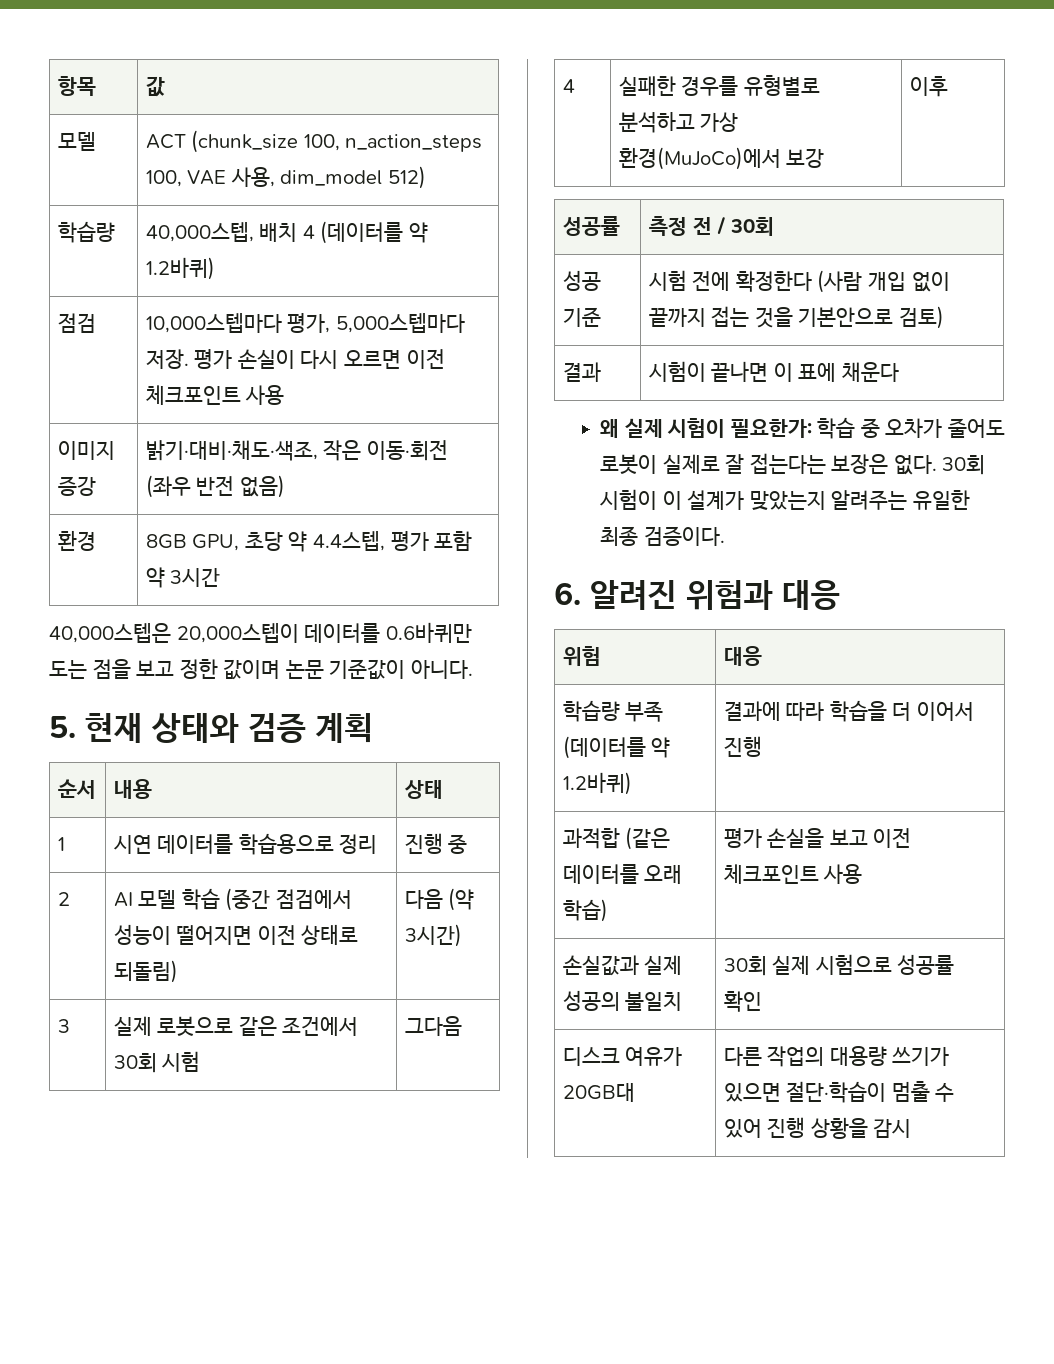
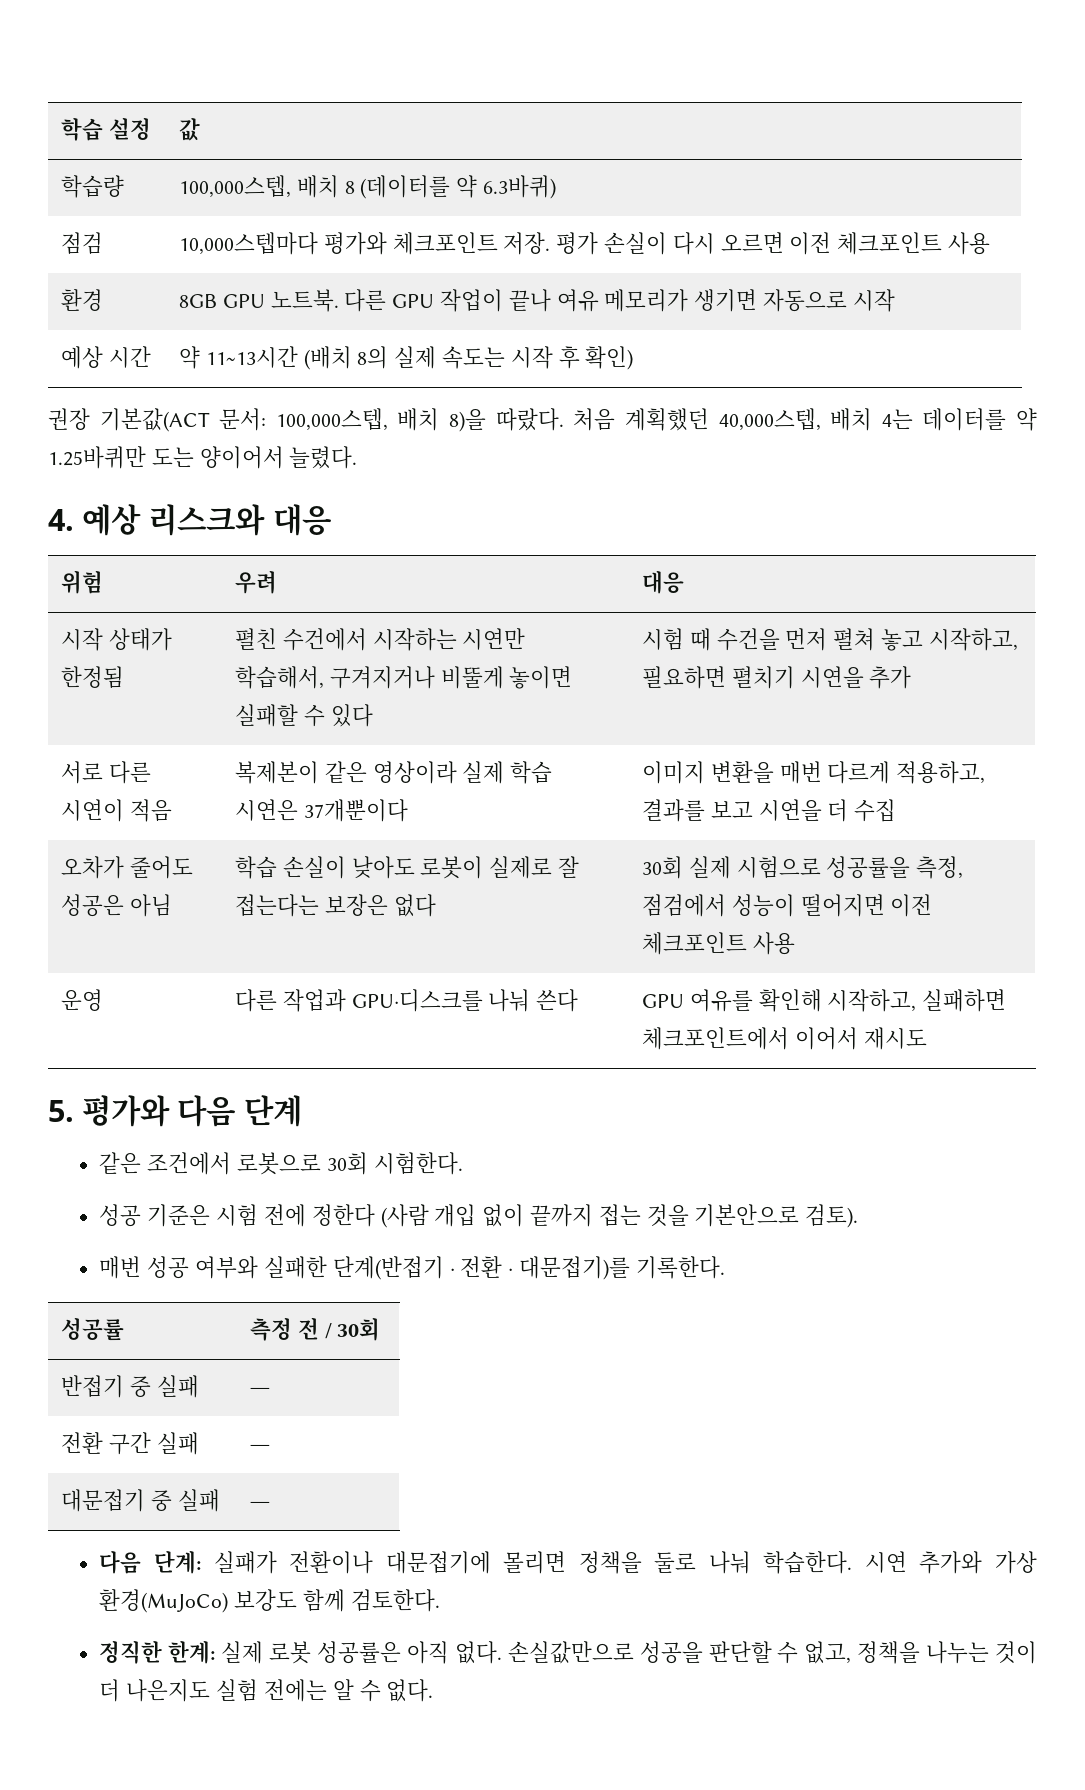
[57,76,96,96] 항목 -> [61,118,151,141] 학습 설정
[57,132,96,151] [145,130,483,153] [145,166,426,189] [57,221,115,243] [145,221,428,244] [145,257,215,280] 모델 | ACT (chunk_size 100, n_action_steps 100, VAE 사용, dim_model 512) // 학습량 | 40,000스텝, 배치 4 (데이터를 약 1.2바퀴) -> [61,175,125,198] [179,175,557,199] 학습량 | 100,000스텝, 배치 8 (데이터를 약 6.3바퀴)
[287,313,465,333] 평가, 5,000스텝마다 -> [323,232,498,255] 평가와 체크포인트
[57,441,115,460] [57,476,96,496] [145,440,448,461] [145,475,285,498] [57,530,96,551] [145,531,473,552] [145,567,221,588] [49,622,472,643] [49,659,473,680] [49,713,373,743] [57,779,96,799] [113,779,152,799] [403,780,443,799] [57,837,65,851] [113,833,378,855] [404,833,468,854] [57,892,70,906] [113,888,352,911] [113,924,359,945] [113,960,178,983] [404,888,475,911] [404,924,462,947] [57,1019,70,1033] [113,1016,359,1036] [113,1051,201,1073] [404,1016,462,1036] [562,79,575,93] [618,75,820,96] [618,112,739,133] [618,147,825,170] [909,76,948,97] 이미지 증강 | 밝기·대비·채도·색조, 작은 이동·회전 (좌우 반전 없음) // 환경 | 8GB GPU, 초당 약 4.4스텝, 평가 포함 약 3시간 // 40,000스텝은 20,000스텝이 데이터를 0.6바퀴만 도는 점을 보고 정한 값이며 논문 기준값이 아니다. // 5. 현재 상태와 검증 계획 // 순서 | 내용 | 상태 // 1 | 시연 데이터를 학습용으로 정리 | 진행 중 // 2 | AI 모델 학습 (중간 점검에서 성능이 떨어지면 이전 상태로 되돌림) | 다음 (약 3시간) // 3 | 실제 로봇으로 같은 조건에서 30회 시험 | 그다음 // 4 | 실패한 경우를 유형별로 분석하고 가상 환경(MuJoCo)에서 보강 | 이후 -> [61,289,104,311] [179,289,895,312] [61,346,151,369] [179,346,634,370] [48,408,1038,432] [48,446,358,469] [48,504,331,536] [61,570,104,594] [235,571,278,594] [642,571,685,594] [61,628,172,651] [61,666,125,688] [235,628,526,651] [235,666,573,689] [235,704,373,727] [642,628,1018,651] [642,666,912,689] [61,761,151,784] [61,799,172,822] [235,761,553,784] [235,799,408,822] [642,761,986,784] [642,799,897,822] [61,856,193,879] [61,894,172,917] [235,856,580,879] [235,894,436,917] [642,856,964,879] [642,894,933,917] [642,932,795,955] [61,989,104,1011] [235,989,579,1012] [642,989,1007,1012] [642,1027,927,1050] [48,1095,302,1127] [99,1152,463,1175] [99,1204,859,1228] [99,1256,725,1280] 환경 | 8GB GPU 노트북. 다른 GPU 작업이 끝나 여유 메모리가 생기면 자동으로 시작 // 예상 시간 | 약 11~13시간 (배치 8의 실제 속도는 시작 후 확인) // 권장 기본값(ACT 문서: 100,000스텝, 배치 8)을 따랐다. 처음 계획했던 40,000스텝, 배치 4는 데이터를 약 1.25바퀴만 도는 양이어서 늘렸다. // 4. 예상 리스크와 대응 // 위험 | 우려 | 대응 // 시작 상태가 한정됨 | 펼친 수건에서 시작하는 시연만 학습해서, 구겨지거나 비뚤게 놓이면 실패할 수 있다 | 시험 때 수건을 먼저 펼쳐 놓고 시작하고, 필요하면 펼치기 시연을 추가 // 서로 다른 시연이 적음 | 복제본이 같은 영상이라 실제 학습 시연은 37개뿐이다 | 이미지 변환을 매번 다르게 적용하고, 결과를 보고 시연을 더 수집 // 오차가 줄어도 성공은 아님 | 학습 손실이 낮아도 로봇이 실제로 잘 접는다는 보장은 없다 | 30회 실제 시험으로 성공률을 측정, 점검에서 성능이 떨어지면 이전 체크포인트 사용 // 운영 | 다른 작업과 GPU·디스크를 나눠 쓴다 | GPU 여유를 확인해 시작하고, 실패하면 체크포인트에서 이어서 재시도 // 5. 평가와 다음 단계 // 같은 조건에서 로봇으로 30회 시험한다. // 성공 기준은 시험 전에 정한다 (사람 개입 없이 끝까지 접는 것을 기본안으로 검토). // 매번 성공 여부와 실패한 단계(반접기 · 전환 · 대문접기)를 기록한다.
[562,270,601,291] [562,307,601,327] [648,270,950,293] [648,306,944,329] [562,362,601,382] [648,361,899,382] [600,417,1005,439] [600,453,986,475] [600,489,970,510] [600,526,725,546] [554,580,840,610] [562,646,601,666] [723,646,762,666] [562,700,664,722] [562,736,671,759] [562,772,632,795] [723,700,974,722] [723,736,762,757] [562,827,671,850] [562,864,683,884] [562,899,608,922] [723,828,912,848] [723,864,863,884] [562,955,683,976] [562,990,683,1011] [723,954,955,976] [723,991,762,1012] [562,1047,683,1066] [562,1083,635,1102] [723,1046,950,1067] [723,1081,955,1103] [723,1117,912,1139] 성공 기준 | 시험 전에 확정한다 (사람 개입 없이 끝까지 접는 것을 기본안으로 검토) // 결과 | 시험이 끝나면 이 표에 채운다 // 왜 실제 시험이 필요한가: 학습 중 오차가 줄어도 로봇이 실제로 잘 접는다는 보장은 없다. 30회 시험이 이 설계가 맞았는지 알려주는 유일한 최종 검증이다. // 6. 알려진 위험과 대응 // 위험 | 대응 // 학습량 부족 (데이터를 약 1.2바퀴) | 결과에 따라 학습을 더 이어서 진행 // 과적합 (같은 데이터를 오래 학습) | 평가 손실을 보고 이전 체크포인트 사용 // 손실값과 실제 성공의 불일치 | 30회 실제 시험으로 성공률 확인 // 디스크 여유가 20GB대 | 다른 작업의 대용량 쓰기가 있으면 절단·학습이 멈출 수 있어 진행 상황을 감시 -> [61,1375,199,1398] [250,1387,271,1394] [61,1432,199,1455] [250,1444,271,1451] [61,1489,220,1512] [250,1501,271,1508] [99,1551,1037,1574] [99,1589,440,1613] [99,1641,1037,1664] [99,1679,434,1702] 반접기 중 실패 | ― // 전환 구간 실패 | ― // 대문접기 중 실패 | ― // 다음 단계: 실패가 전환이나 대문접기에 몰리면 정책을 둘로 나눠 학습한다. 시연 추가와 가상 환경(MuJoCo) 보강도 함께 검토한다. // 정직한 한계: 실제 로봇 성공률은 아직 없다. 손실값만으로 성공을 판단할 수 없고, 정책을 나누는 것이 더 나은지도 실험 전에는 알 수 없다.

